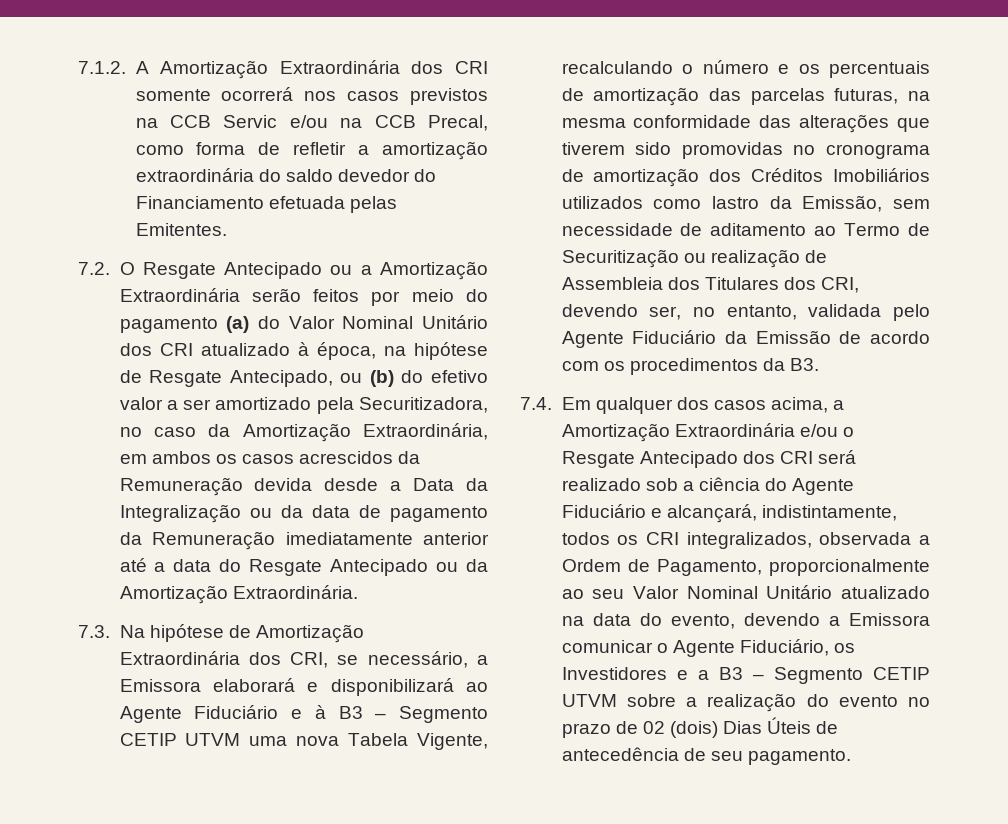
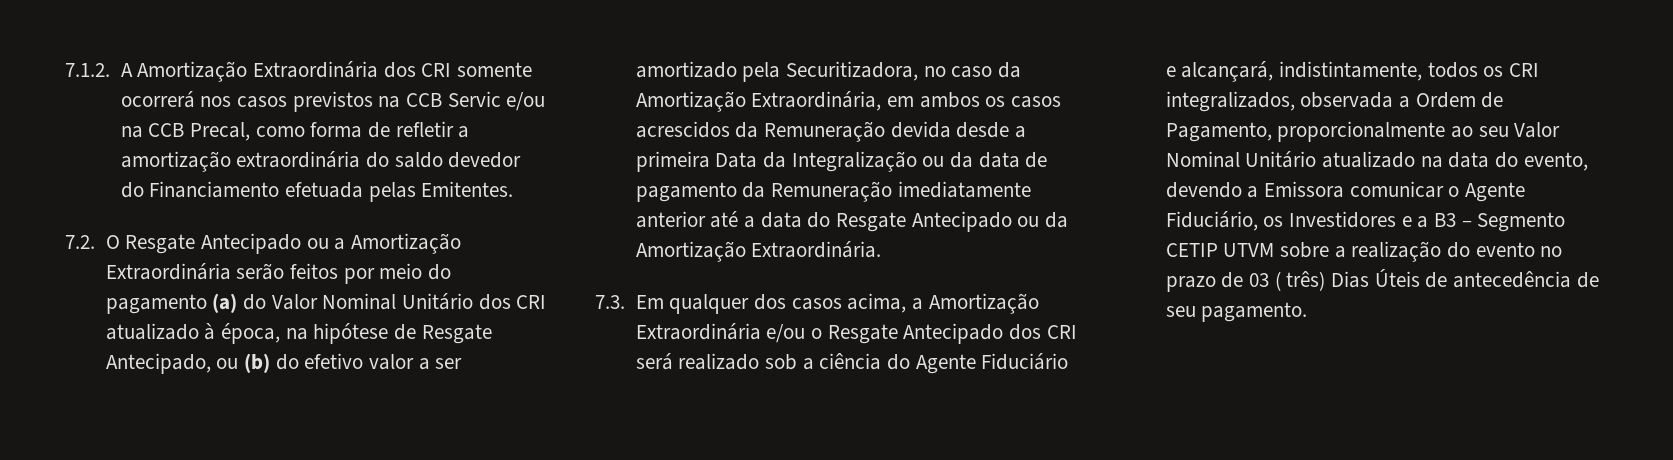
(402, 486) none -> [635,151,710,172] primeira
[119,624,364,643] [119,651,489,668] [119,678,488,696] [119,705,488,723] [119,733,488,750] [561,60,930,78] [561,87,930,106] [561,114,930,133] [561,142,930,159] [561,168,930,187] [561,195,930,212] [561,223,930,236] [561,249,827,268] [561,277,860,293] [561,304,930,321] [561,330,930,348] [561,358,820,375] [520,397,552,410] Na hipótese de Amortização Extraordinária dos CRI, se necessário, a Emissora elaborará e disponibilizará ao Agente Fiduciário e à B3 – Segmento CETIP UTVM uma nova Tabela Vigente, recalculando o número e os percentuais de amortização das parcelas futuras, na mesma conformidade das alterações que tiverem sido promovidas no cronograma de amortização dos Créditos Imobiliários utilizados como lastro da Emissão, sem necessidade de aditamento ao Termo de Securitização ou realização de Assembleia dos Titulares dos CRI, devendo ser, no entanto, validada pelo Agente Fiduciário da Emissão de acordo com os procedimentos da B3. // 7.4. -> (625, 302) none
[642,721,718,738] 02 (dois) -> [1248,271,1326,291] 03 ( três)

